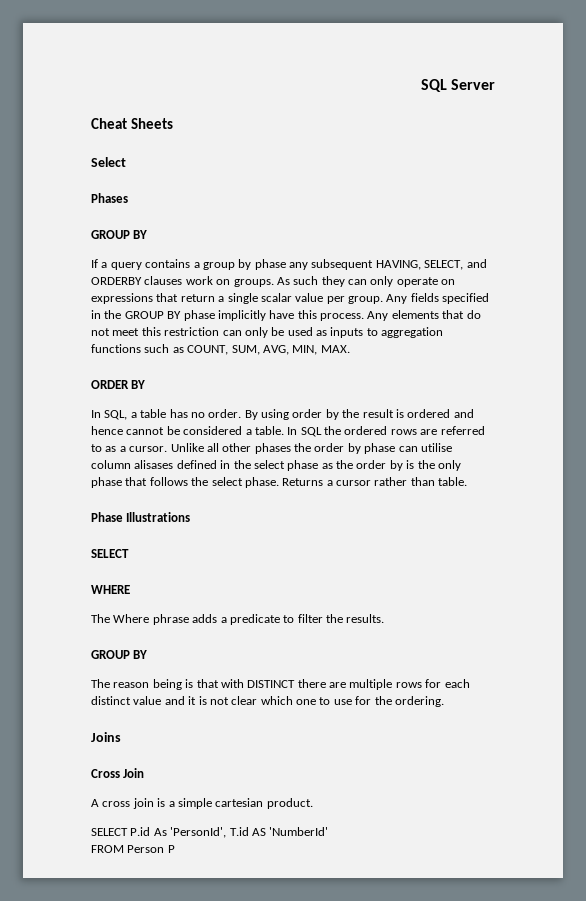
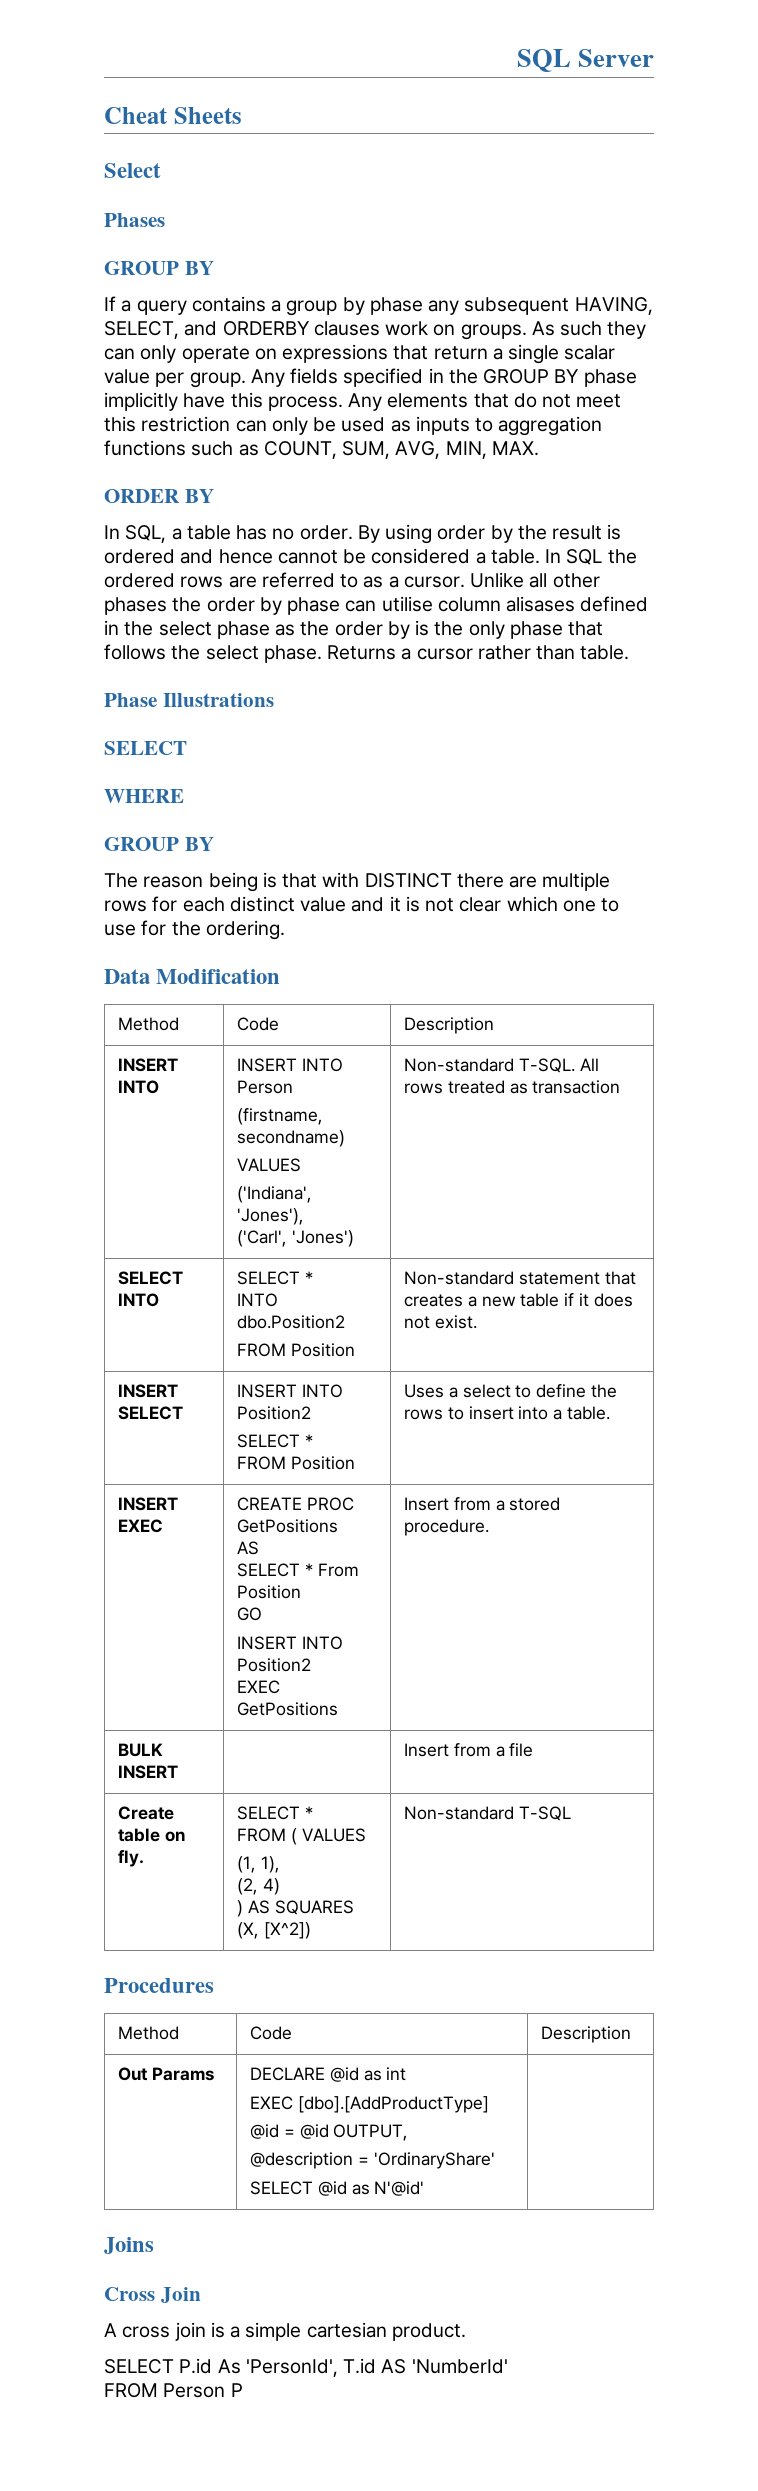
[91,614,385,625] // The Where phrase adds a predicate to filter the results. -> (184, 796) none
(444, 701) none -> [104,969,281,984] [118,1017,180,1031] [237,1017,280,1031] [404,1017,495,1034] [118,1058,179,1072] [118,1080,160,1094] [237,1058,343,1072] [237,1080,294,1094] [237,1108,324,1125] [237,1130,346,1147] [237,1158,302,1172] [237,1186,313,1203] [237,1208,305,1225] [237,1230,354,1247] [404,1058,599,1073] [404,1080,621,1094] [118,1271,184,1285] [118,1293,160,1307] [237,1271,313,1285] [237,1293,279,1307] [237,1315,346,1329] [237,1343,355,1357] [404,1271,636,1285] [404,1293,633,1307] [404,1315,477,1329] [118,1384,179,1398] [118,1406,184,1420] [237,1384,343,1398] [237,1406,312,1420] [237,1434,313,1448] [237,1456,355,1470] [404,1384,617,1398] [404,1406,610,1420] [118,1497,179,1511] [118,1519,164,1533] [237,1497,354,1511] [237,1519,339,1533] [237,1541,260,1555] [237,1563,359,1577] [237,1585,302,1599] [237,1607,263,1621] [237,1636,343,1650] [237,1658,312,1672] [237,1680,281,1694] [237,1702,339,1716] [404,1497,561,1511] [404,1519,490,1536] [118,1743,164,1757] [118,1765,179,1779] [404,1743,534,1757] [118,1806,175,1820] [118,1828,185,1842] [118,1850,145,1867] [237,1806,313,1820] [237,1828,366,1845] [237,1856,280,1873] [237,1878,280,1895] [237,1900,354,1917] [237,1922,311,1939] [404,1806,571,1821] [104,1978,214,1993] [118,2026,180,2040] [250,2026,293,2040] [541,2026,632,2043] [118,2067,214,2081] [250,2067,407,2082] [250,2096,489,2113] [250,2124,409,2141] [250,2152,495,2169] [250,2181,425,2196] // Data Modification // Method | Code | Description // INSERT INTO | INSERT INTO Person // (firstname, secondname) // VALUES // ('Indiana', 'Jones'), // ('Carl', 'Jones') | Non-standard T-SQL. All rows treated as transaction // SELECT INTO | SELECT * // INTO dbo.Position2 // FROM Position | Non-standard statement that creates a new table if it does not exist. // INSERT SELECT | INSERT INTO Position2 // SELECT * // FROM Position | Uses a select to define the rows to insert into a table. // INSERT EXEC | CREATE PROC GetPositions // AS // SELECT * From Position // GO // INSERT INTO Position2 // EXEC GetPositions | Insert from a stored procedure. // BULK INSERT | | Insert from a file // Create table on fly. | SELECT * // FROM ( VALUES // (1, 1), // (2, 4) // ) AS SQUARES (X, [X^2]) | Non-standard T-SQL // Procedures // Method | Code | Description // Out Params | DECLARE @id as int // EXEC [dbo].[AddProductType] // @id = @id OUTPUT, // @description = 'OrdinaryShare' // SELECT @id as N'@id' |

